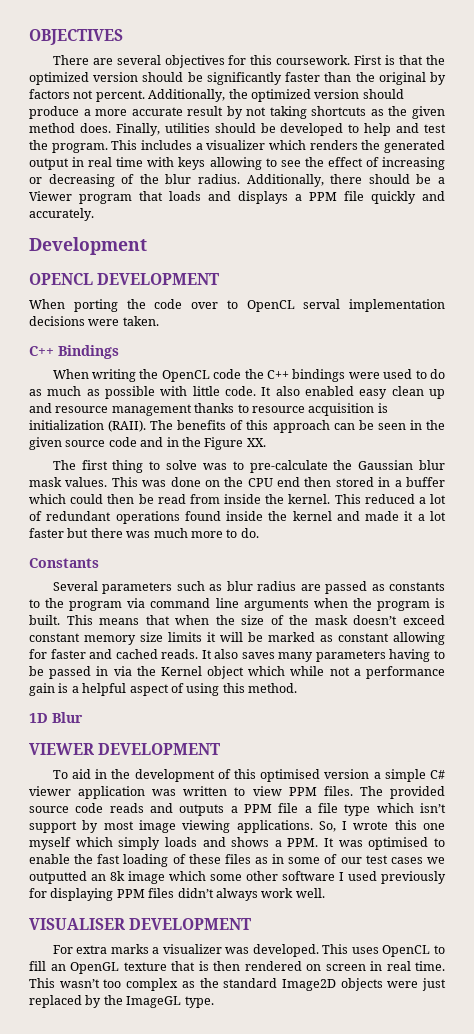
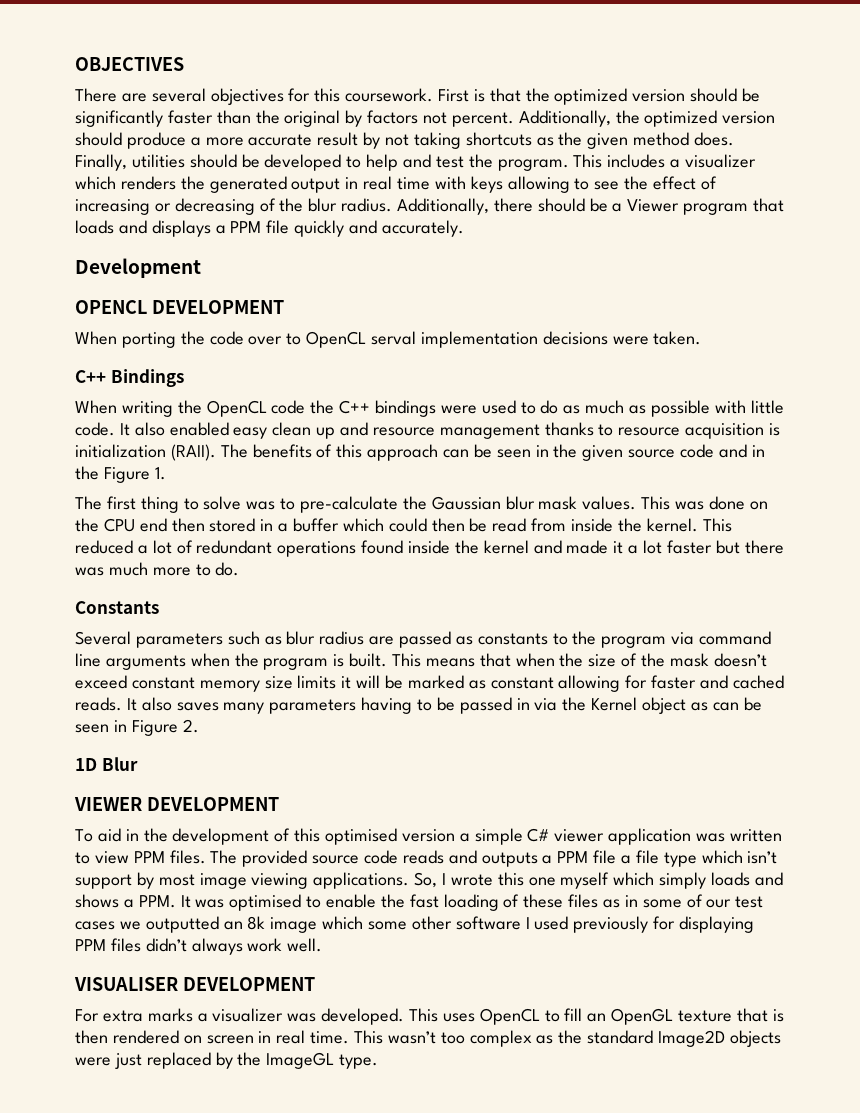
[246,438,266,447] XX. -> [154,467,166,480] 1.
[248,666,445,679] [29,683,297,696] which while not a performance gain is a helpful aspect of using this method. -> [690,697,762,711] [75,719,199,736] as can be seen in Figure 2.

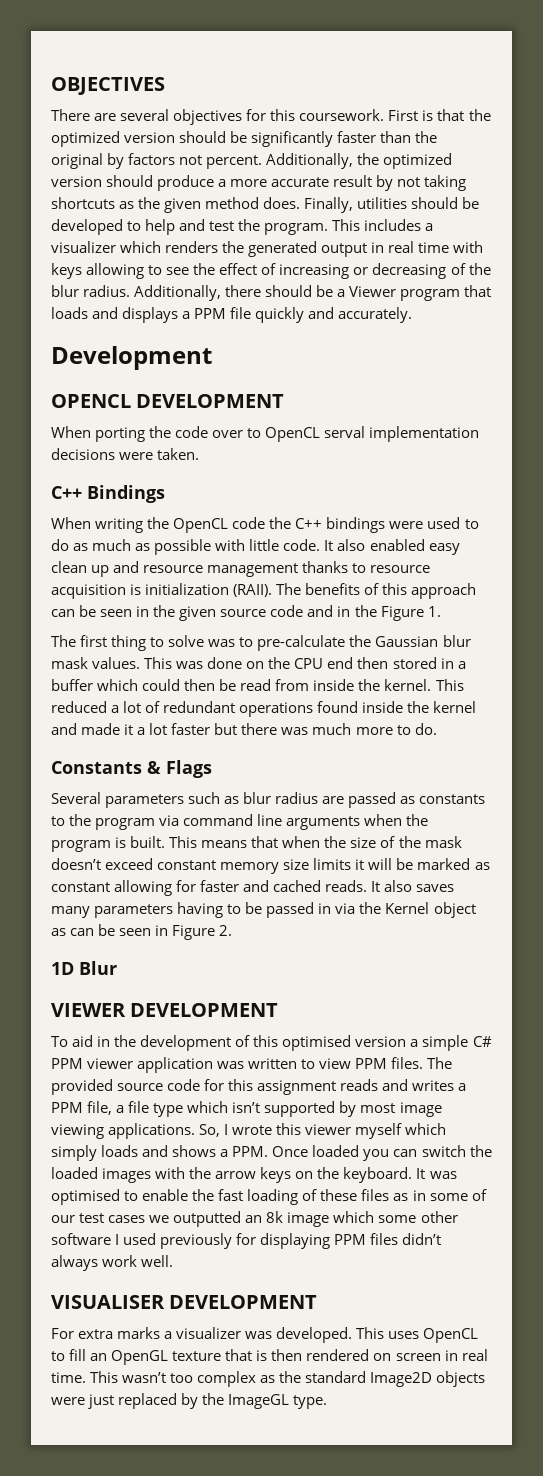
(159, 607) none -> [147,760,212,778] & Flags
(550, 835) none -> [51,1058,83,1069] PPM
(399, 857) none -> [204,1079,337,1095] for this assignment
[481,850,617,867] outputs a PPM file -> [412,1080,467,1091] [51,1101,113,1115] writes a PPM file,
[75,874,132,889] support -> [264,1101,336,1117] supported
[528,877,556,886] one -> [305,1124,352,1135] viewer
(176, 901) none -> [272,1145,492,1161] [51,1167,413,1183] Once loaded you can switch the loaded images with the arrow keys on the keyboard.

